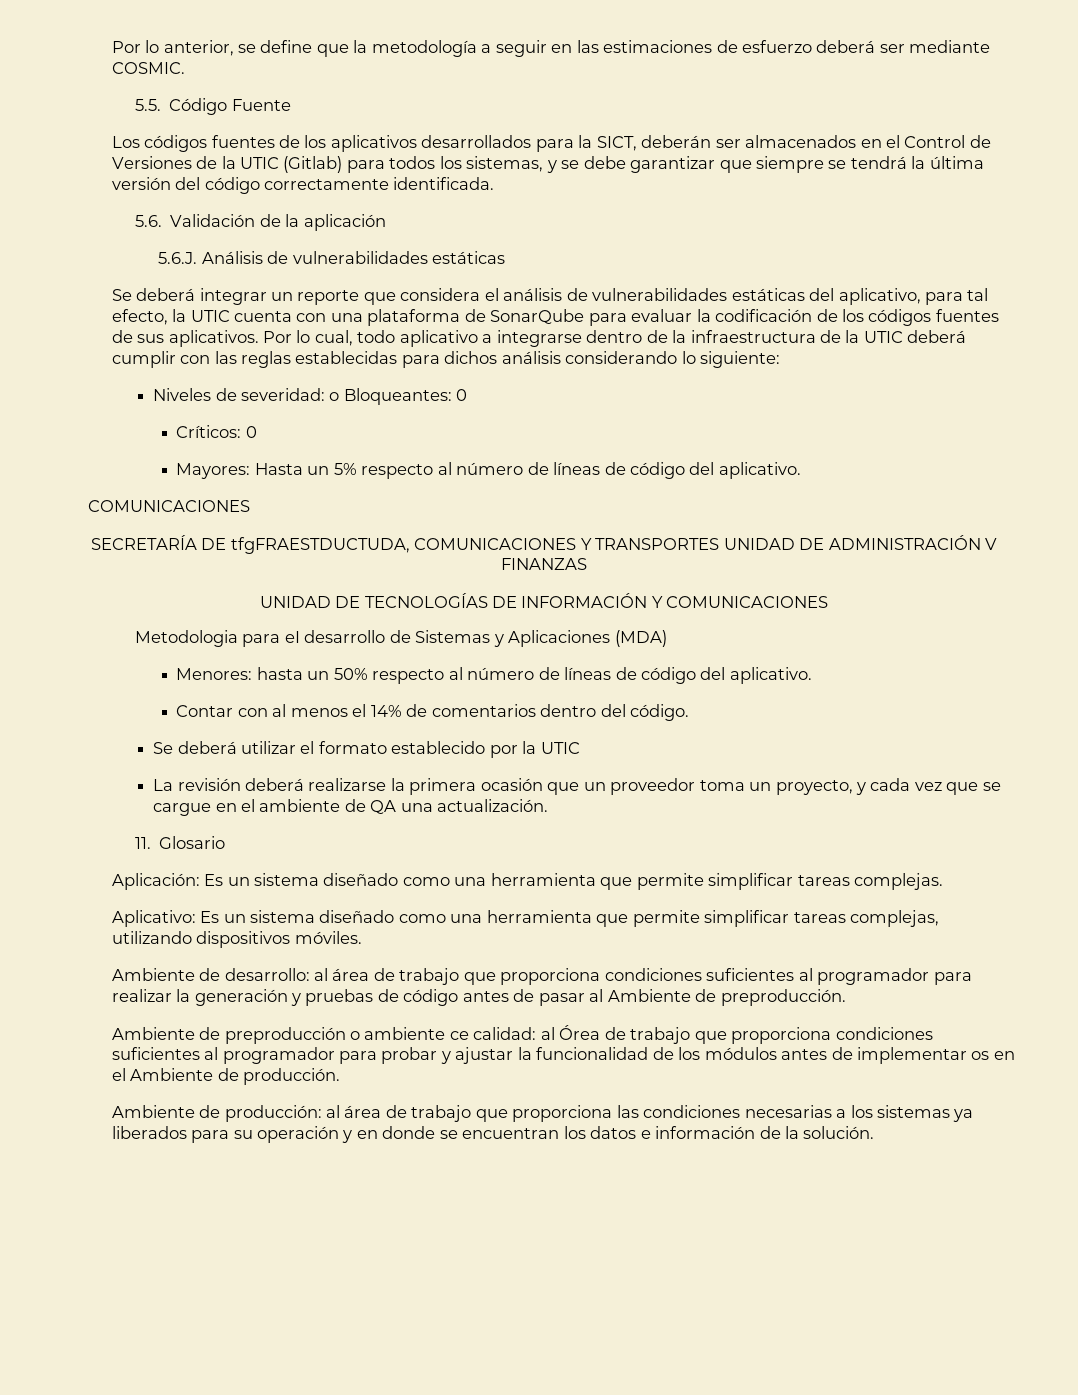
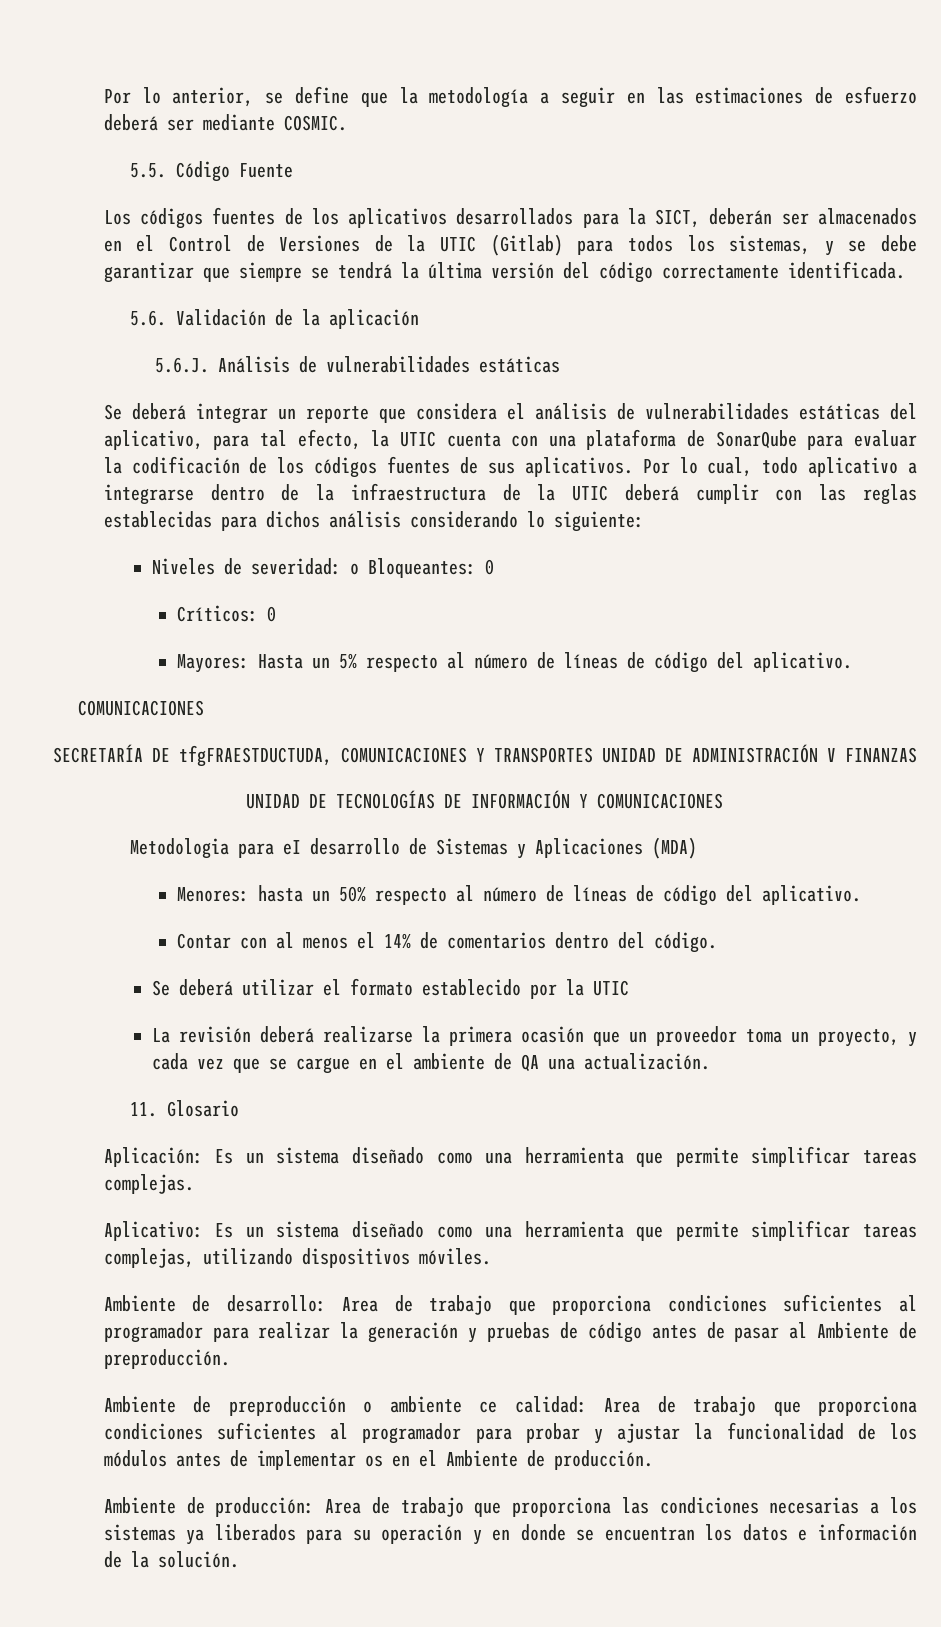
[314,968,370,981] al área -> [342,1297,379,1312] Area
[540,1025,601,1040] al Órea -> [604,1398,641,1413] Area
[326,1105,382,1118] al área -> [325,1499,362,1514] Area

